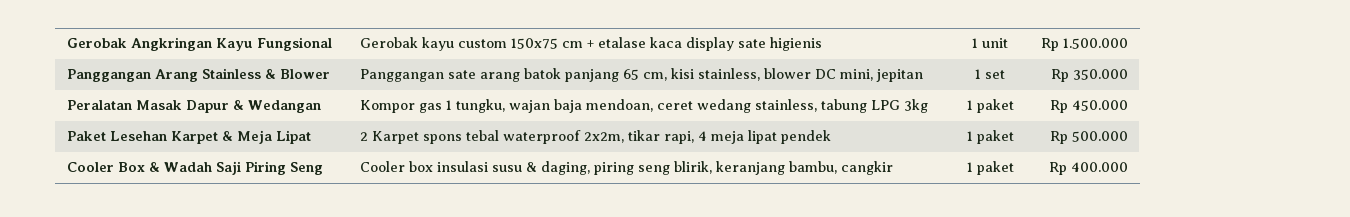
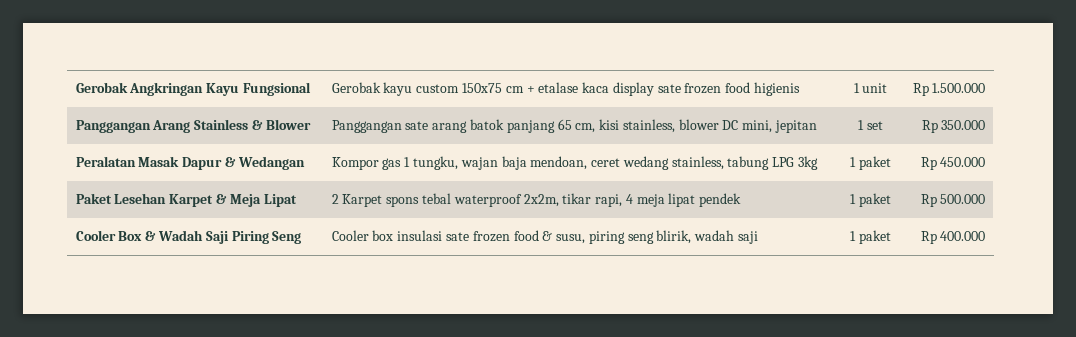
(766, 43) none -> [684,82,751,94] frozen food
[491,161,893,175] susu & daging, piring seng blirik, keranjang bambu, cangkir -> [445,230,758,244] sate frozen food & susu, piring seng blirik, wadah saji

